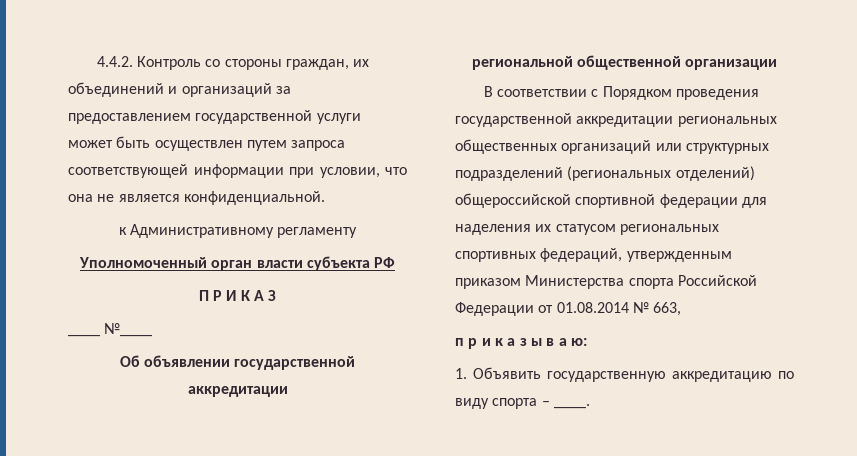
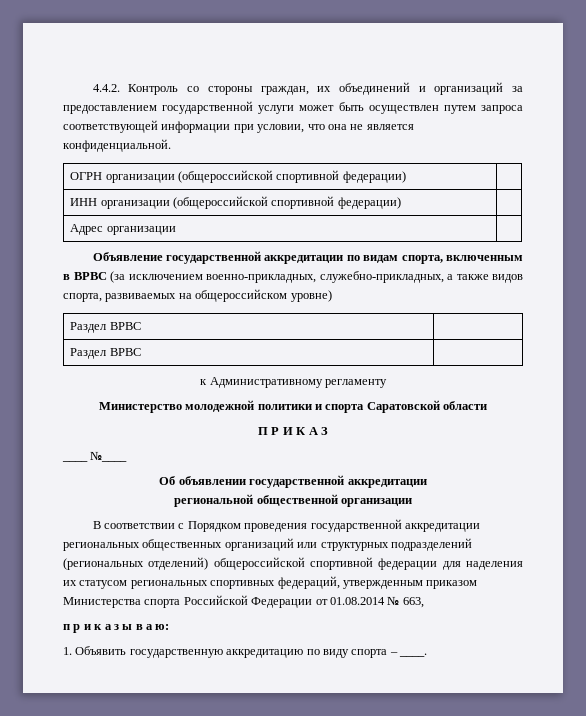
[118,224,358,238] [78,256,396,271] // к Административному регламенту // Уполномоченный орган власти субъекта РФ -> [70,170,406,183] [70,196,401,209] [70,224,176,235] [92,251,524,264] [63,271,523,283] [63,289,332,302] [70,322,141,333] [70,348,141,359] [200,377,387,388] [98,400,488,413] // ОГРН организации (общероссийской спортивной федерации) | // ИНН организации (общероссийской спортивной федерации) | // Адрес организации | // Объявление государственной аккредитации по видам спорта, включенным в ВРВС (за исключением военно-прикладных, служебно-прикладных, а также видов спорта, развиваемых на общероссийском уровне) // Раздел ВРВС | // Раздел ВРВС | // к Административному регламенту // Министерство молодежной политики и спорта Саратовской области

